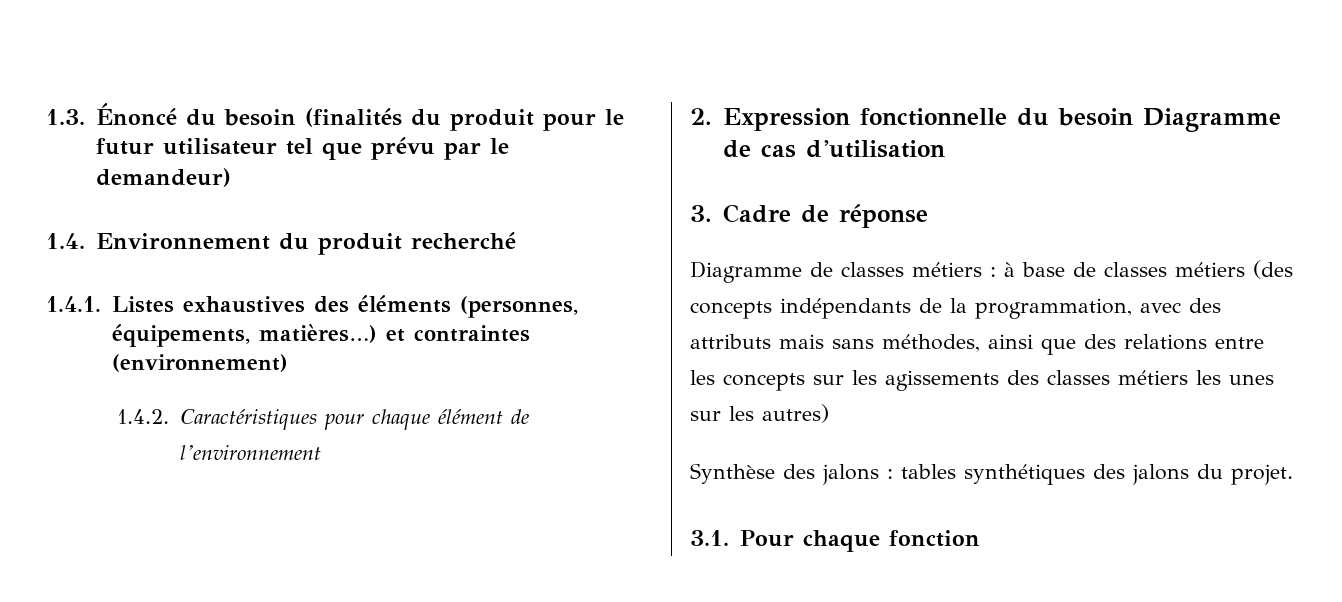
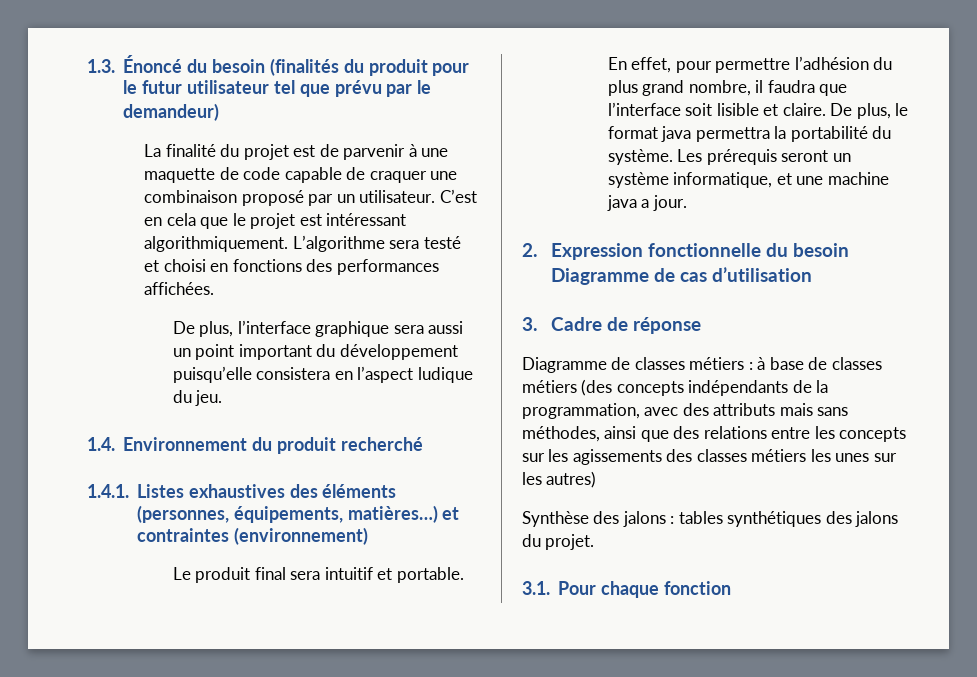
(231, 177) none -> [144,144,448,160] [144,167,458,183] [144,189,477,206] [144,213,407,229] [144,235,461,252] [144,259,439,275] [144,282,215,295] [172,320,464,337] [172,344,458,360] [172,366,473,383] [172,390,223,406] // La finalité du projet est de parvenir à une maquette de code capable de craquer une combinaison proposé par un utilisateur. C’est en cela que le projet est intéressant algorithmiquement. L’algorithme sera testé et choisi en fonctions des performances affichées. // De plus, l’interface graphique sera aussi un point important du développement puisqu’elle consistera en l’aspect ludique du jeu.
[117,409,530,430] [180,445,322,460] 1.4.2. Caractéristiques pour chaque élément de l’environnement -> [172,567,464,583] [607,56,893,73] [607,80,848,96] [607,102,909,119] [607,126,892,142] [607,149,851,165] [607,172,889,188] [606,195,687,211] Le produit final sera intuitif et portable. En effet, pour permettre l’adhésion du plus grand nombre, il faudra que l’interface soit lisible et claire. De plus, le format java permettra la portabilité du système. Les prérequis seront un système informatique, et une machine java a jour.

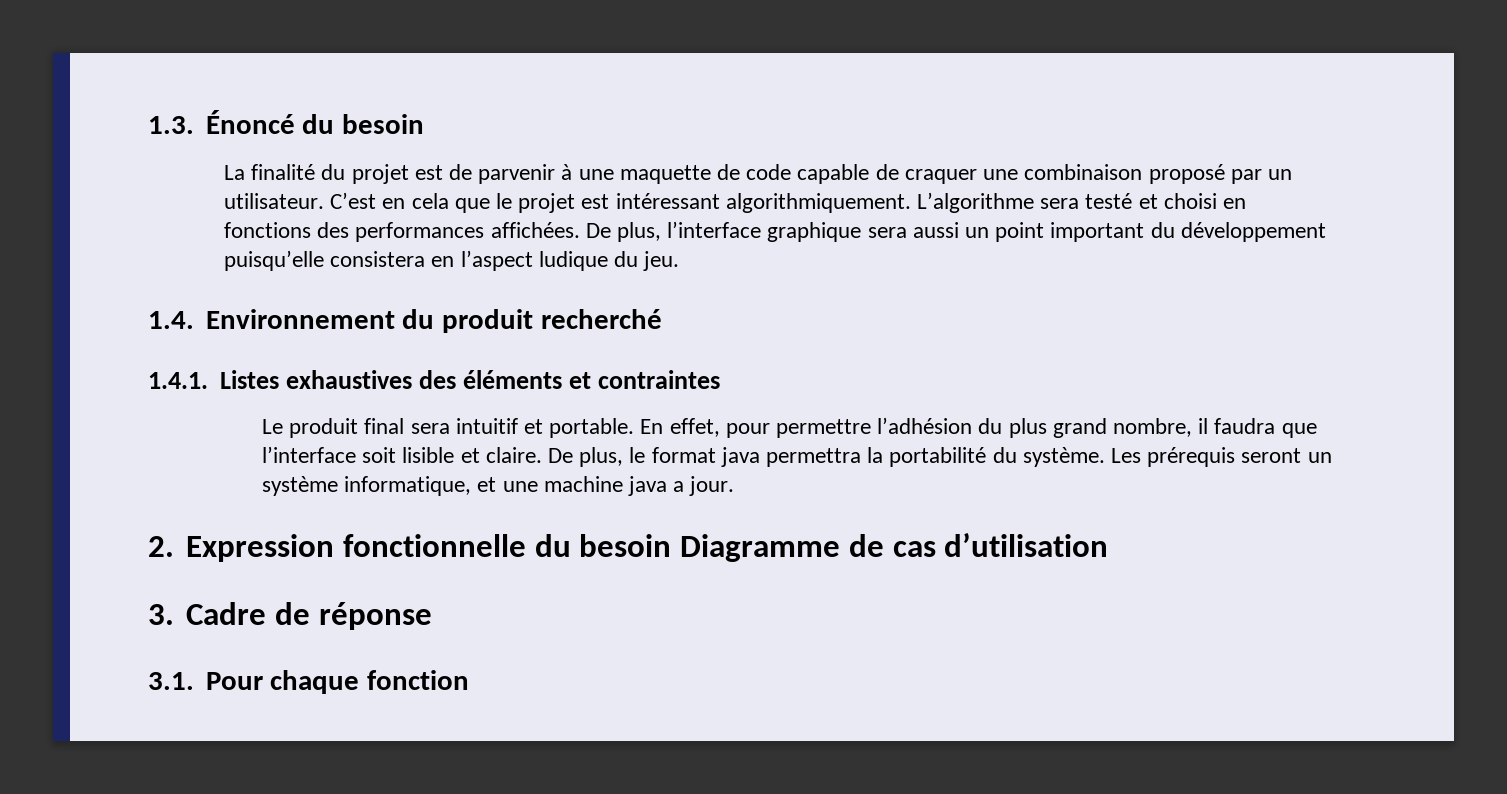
[269,58,470,76] [123,80,432,97] [123,103,220,121] (finalités du produit pour le futur utilisateur tel que prévu par le demandeur) -> (425, 124) none
(215, 288) // -> (580, 230) none
[137,505,438,523] (personnes, équipements, matières…) -> (562, 379) none
[233,527,368,545] (environnement) -> (720, 379) none
[522,357,882,373] [522,379,829,396] [522,403,849,419] [522,426,907,442] [522,449,897,465] [522,471,597,488] [522,511,899,527] [522,534,595,550] // Diagramme de classes métiers : à base de classes métiers (des concepts indépendants de la programmation, avec des attributs mais sans méthodes, ainsi que des relations entre les concepts sur les agissements des classes métiers les unes sur les autres) // Synthèse des jalons : tables synthétiques des jalons du projet. -> (432, 616) none

